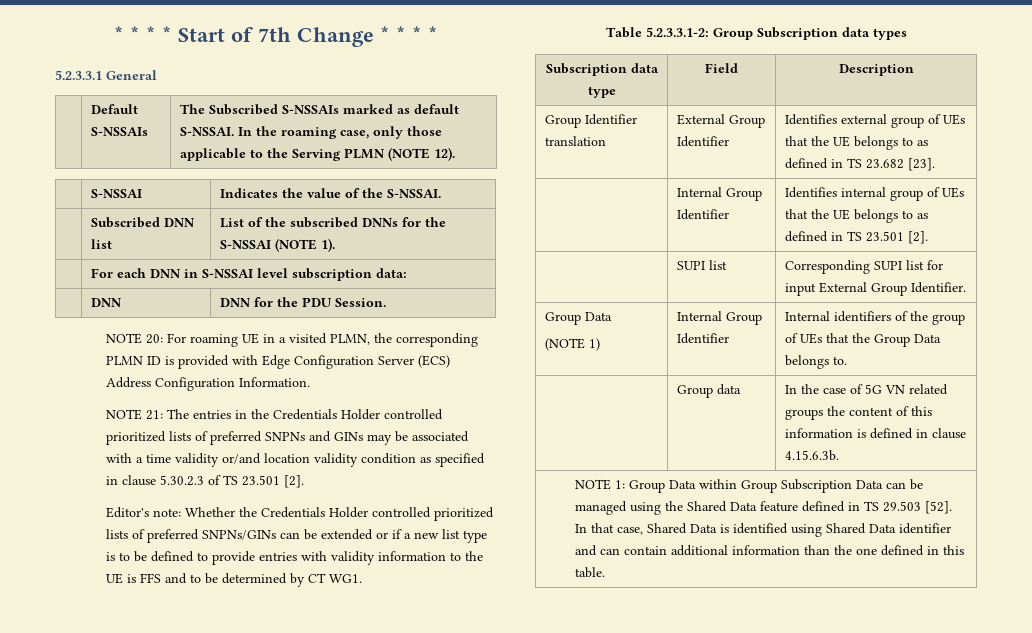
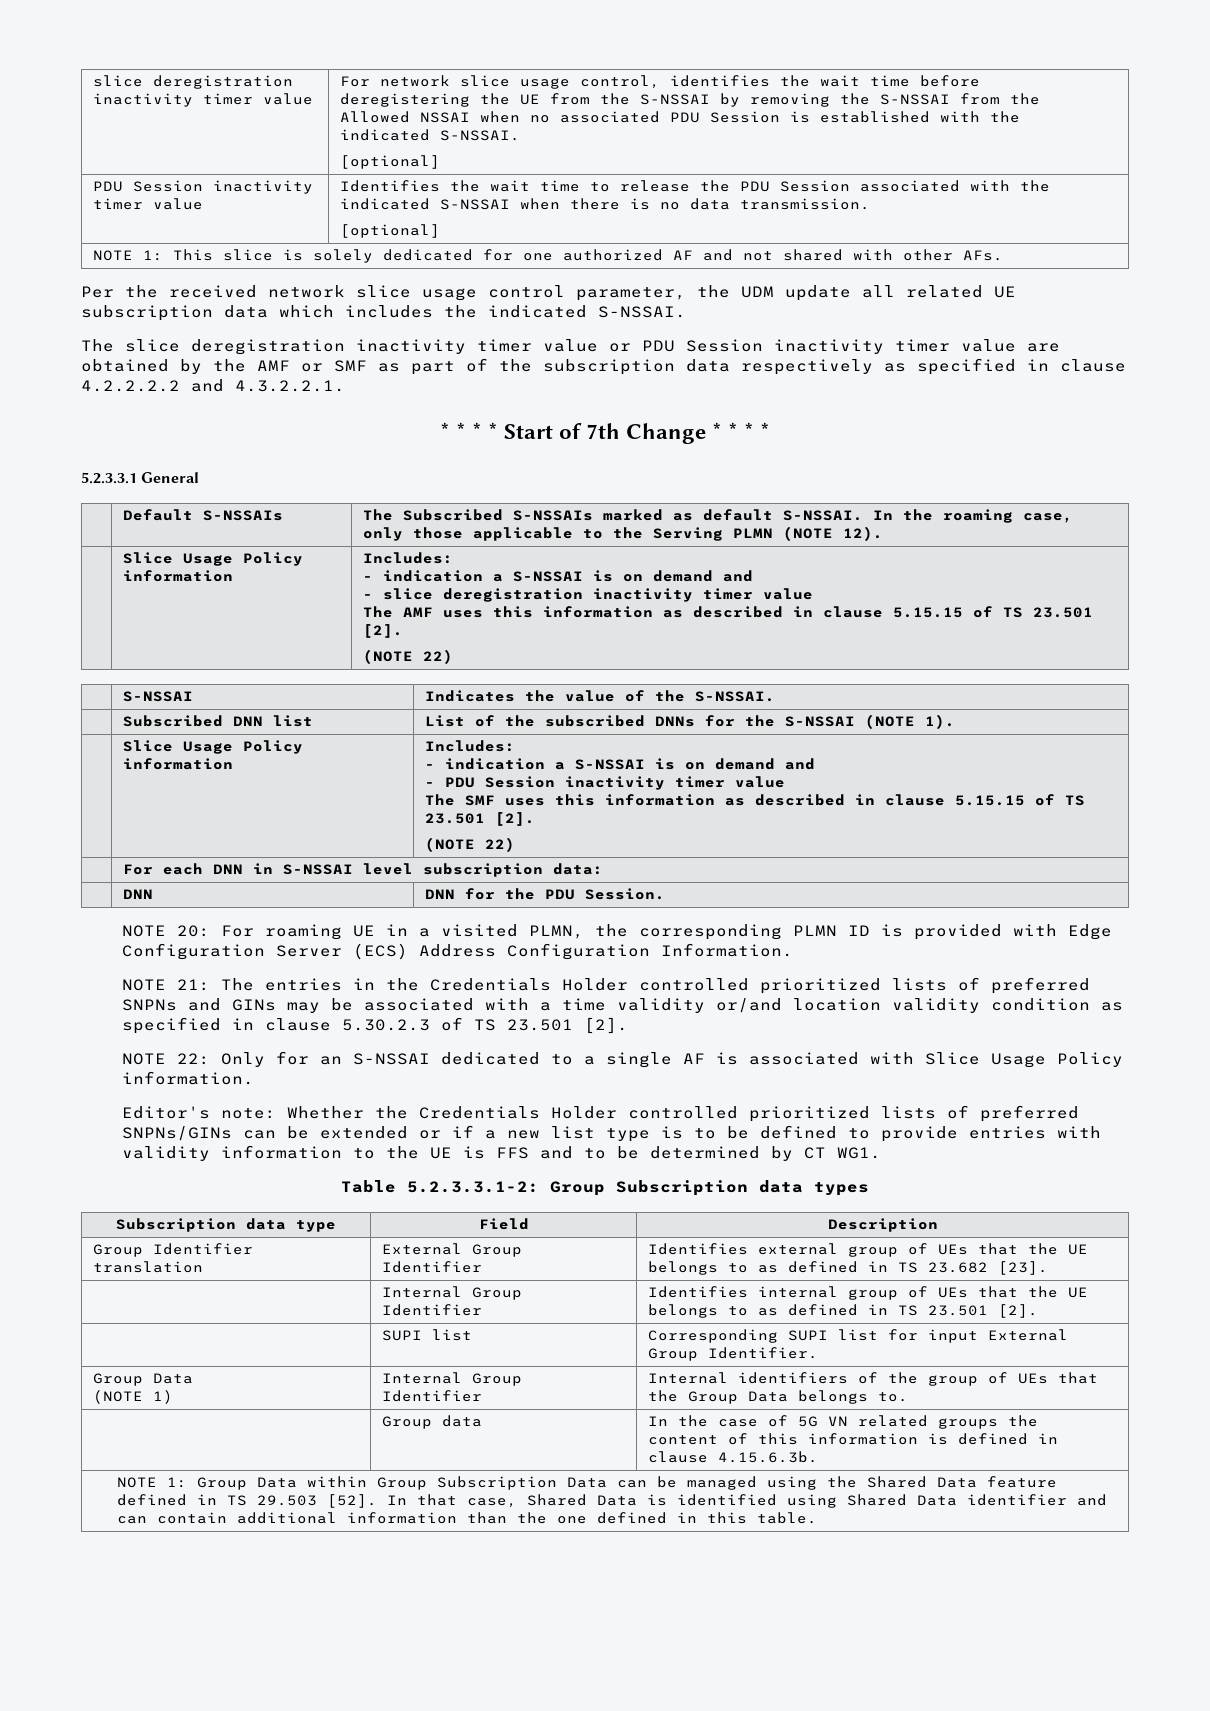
(114, 34) none -> [92,75,293,89] [92,93,313,107] [339,75,980,89] [339,93,1040,107] [339,111,1020,123] [339,129,520,141] [339,155,440,169] [92,180,313,194] [92,198,203,210] [339,180,1050,192] [339,198,870,210] [339,224,440,238] [92,249,1003,263] [81,285,1016,301] [81,305,686,321] [81,339,1060,355] [81,358,1126,375] [81,379,345,392] slice deregistration inactivity timer value | For network slice usage control, identifies the wait time before deregistering the UE from the S-NSSAI by removing the S-NSSAI from the Allowed NSSAI when no associated PDU Session is established with the indicated S-NSSAI. // [optional] // PDU Session inactivity timer value | Identifies the wait time to release the PDU Session associated with the indicated S-NSSAI when there is no data transmission. // [optional] // NOTE 1: This slice is solely dedicated for one authorized AF and not shared with other AFs. // Per the received network slice usage control parameter, the UDM update all related UE subscription data which includes the indicated S-NSSAI. // The slice deregistration inactivity timer value or PDU Session inactivity timer value are obtained by the AMF or SMF as part of the subscription data respectively as specified in clause 4.2.2.2.2 and 4.3.2.2.1. //
(455, 154) none -> [122,552,303,566] [122,570,233,582] [362,552,453,564] [362,570,753,582] [362,588,813,602] [362,606,1093,618] [362,624,403,638] [362,649,453,664] // | Slice Usage Policy information | Includes: // - indication a S-NSSAI is on demand and // - slice deregistration inactivity timer value // The AMF uses this information as described in clause 5.15.15 of TS 23.501 [2]. // (NOTE 22)
(335, 245) none -> [122,740,303,754] [122,758,233,770] [424,740,515,752] [424,758,815,770] [424,776,785,790] [424,794,1085,806] [424,812,535,826] [424,837,515,852] // | Slice Usage Policy information | Includes: // - indication a S-NSSAI is on demand and // - PDU Session inactivity timer value // The SMF uses this information as described in clause 5.15.15 of TS 23.501 [2]. // (NOTE 22)
(304, 481) none -> [121,1051,1123,1068] [121,1071,254,1085] // NOTE 22: Only for an S-NSSAI dedicated to a single AF is associated with Slice Usage Policy information.

